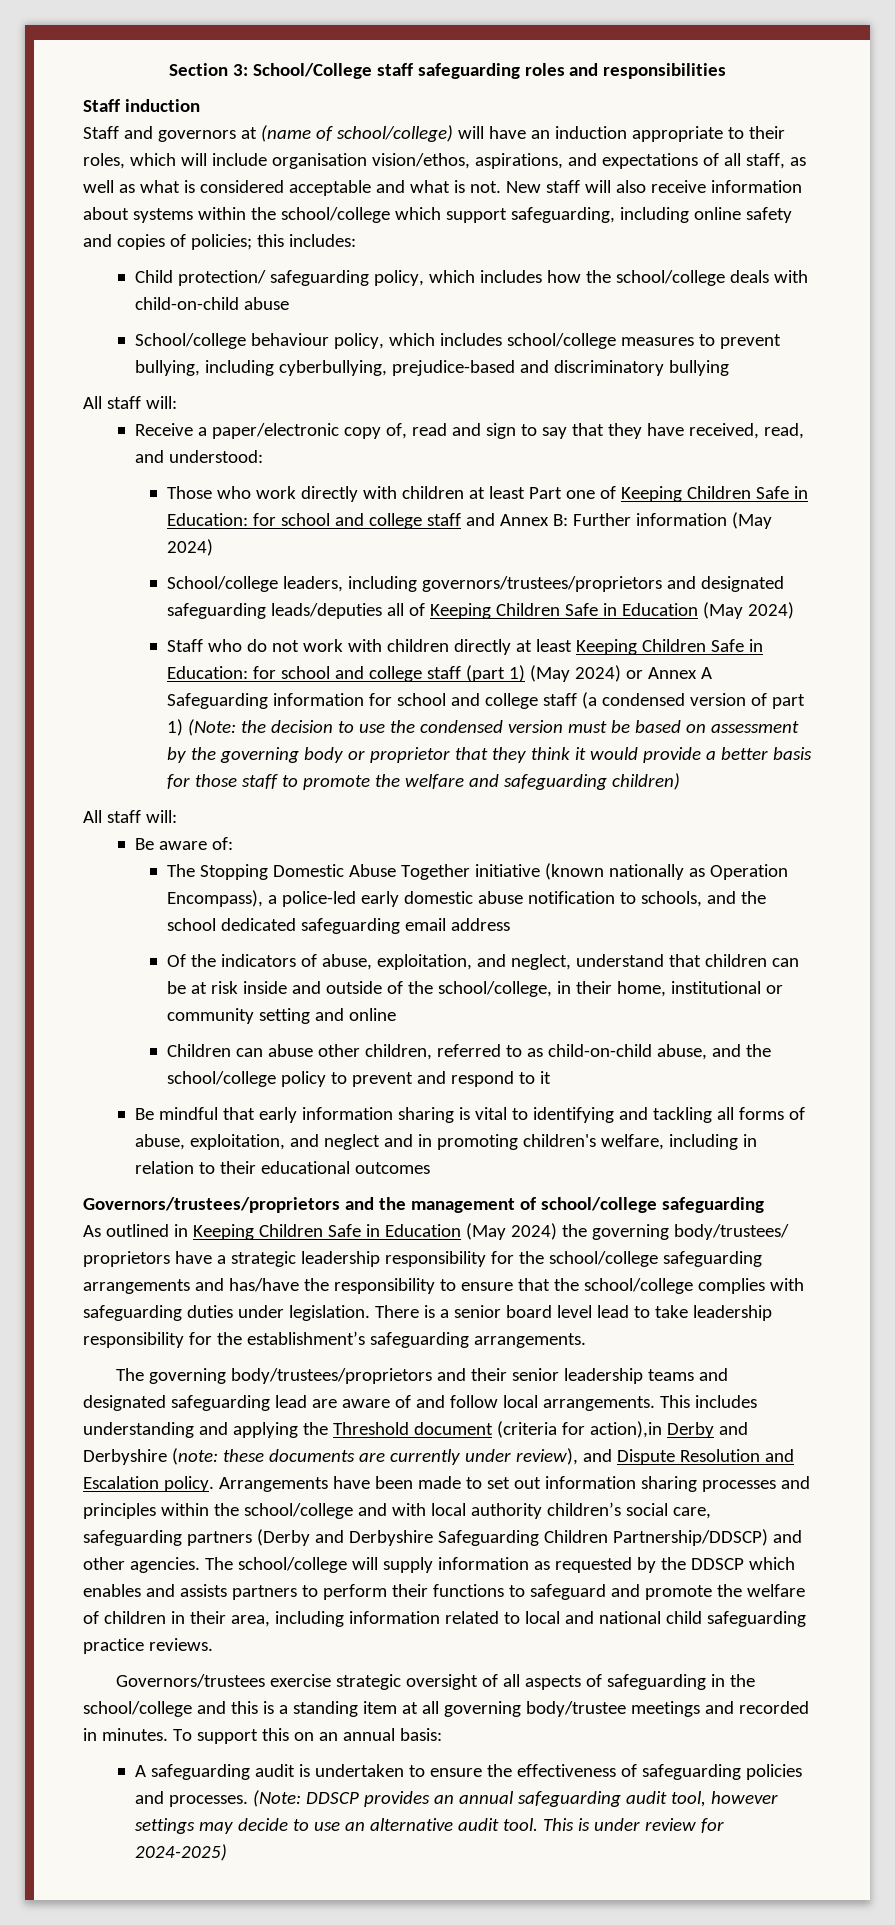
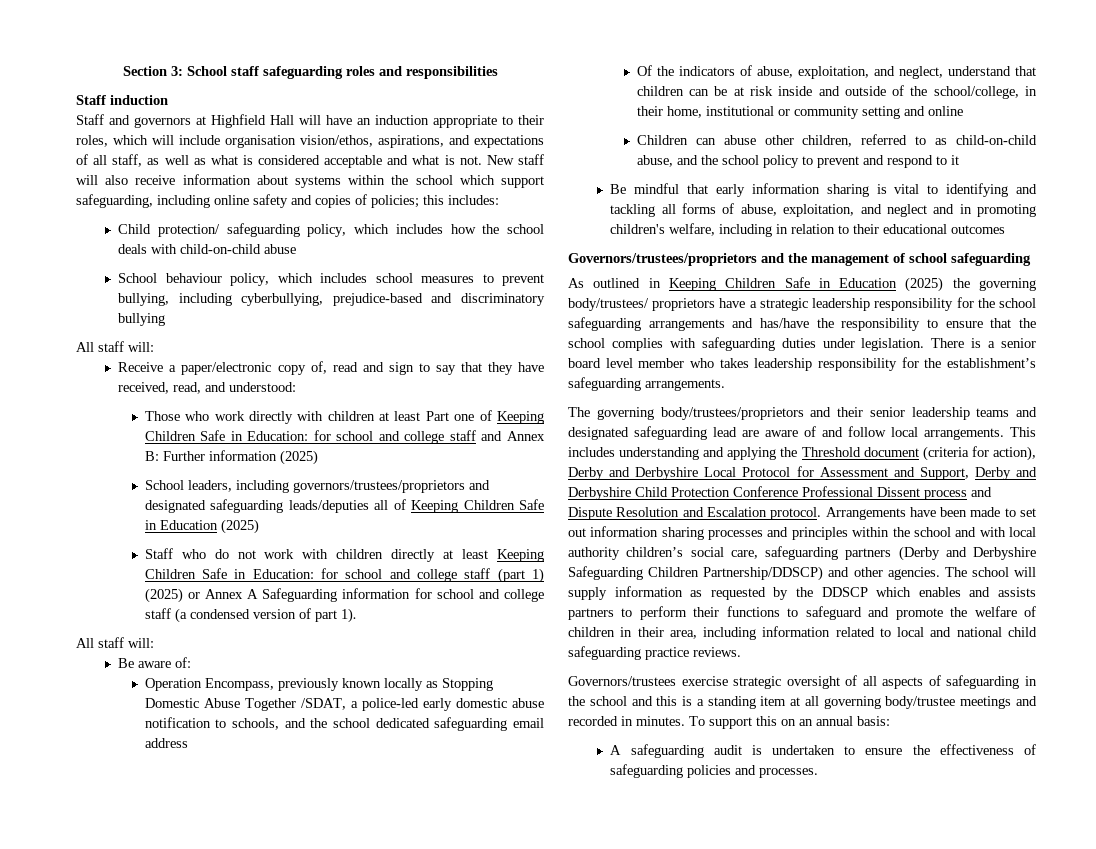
[252,63,372,79] School/College -> [186,66,227,76] School
[260,125,453,142] (name of school/college) -> [211,114,294,128] Highfield Hall
[280,207,390,223] school/college -> [415,175,453,185] school
[616,270,726,286] school/college -> [506,224,544,234] school
[135,333,247,349] School/college -> [118,273,158,283] School
[507,333,617,349] school/college -> [375,273,413,283] school
[731,512,772,529] [166,539,213,556] [166,576,278,592] (May 2024) // School/college -> [279,450,318,465] [144,480,184,490] (2025) // School
[702,602,794,619] (May 2024) -> [220,519,259,534] (2025)
[529,665,621,682] (May 2024) -> [144,588,183,603] (2025)
[166,719,799,736] [166,747,812,763] [166,773,680,790] 1) (Note: the decision to use the condensed version must be based on assessment by the governing body or proprietor that they think it would provide a better basis for those staff to promote the welfare and safeguarding children) -> [340,608,357,623] 1).
[166,863,788,880] [166,890,263,907] The Stopping Domestic Abuse Together initiative (known nationally as Operation Encompass), -> [144,678,493,691] [144,698,346,711] Operation Encompass, previously known locally as Stopping Domestic Abuse Together /SDAT,
[166,1071,276,1087] school/college -> [721,155,759,165] school
[540,1197,657,1213] school/college -> [909,253,947,263] school
[465,1223,557,1240] (May 2024) -> [905,277,944,292] (2025)
[548,1251,658,1267] school/college -> [999,298,1036,308] school
[583,1278,693,1294] school/college -> [568,338,605,348] school
[596,1305,688,1318] lead to take -> [638,358,749,368] member who takes
[589,1421,748,1438] [83,1448,578,1465] action),in Derby and Derbyshire (note: these documents are currently under review), -> [992,446,1036,461] [568,466,1037,480] [568,486,967,500] action), Derby and Derbyshire Local Protocol for Assessment and Support, Derby and Derbyshire Child Protection Conference Professional Dissent process
[163,1476,214,1492] policy. -> [770,507,822,520] protocol.
[243,1503,353,1519] school/college -> [913,527,951,537] school
[237,1557,347,1573] school/college -> [971,567,1009,577] school
[83,1701,192,1717] school/college -> [589,696,627,706] school
[253,1790,779,1807] [135,1818,724,1834] [135,1844,228,1861] (Note: DDSCP provides an annual safeguarding audit tool, however settings may decide to use an alternative audit tool. This is under review for 2024-2025) -> (819, 773) none

